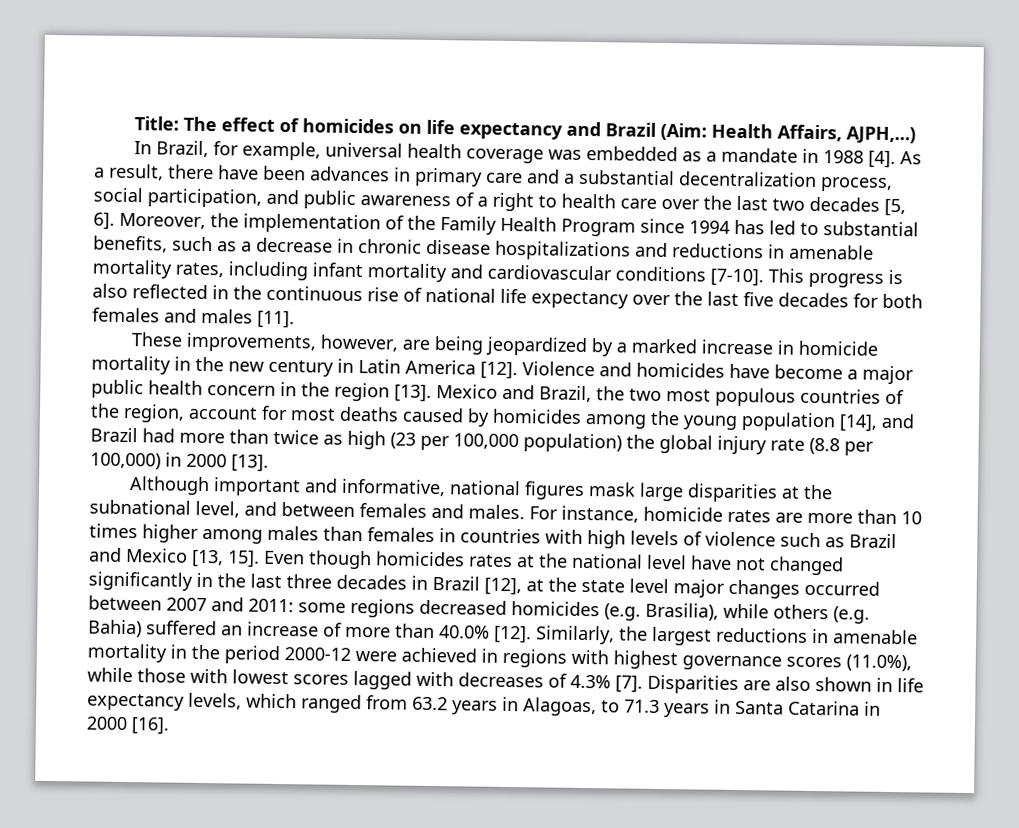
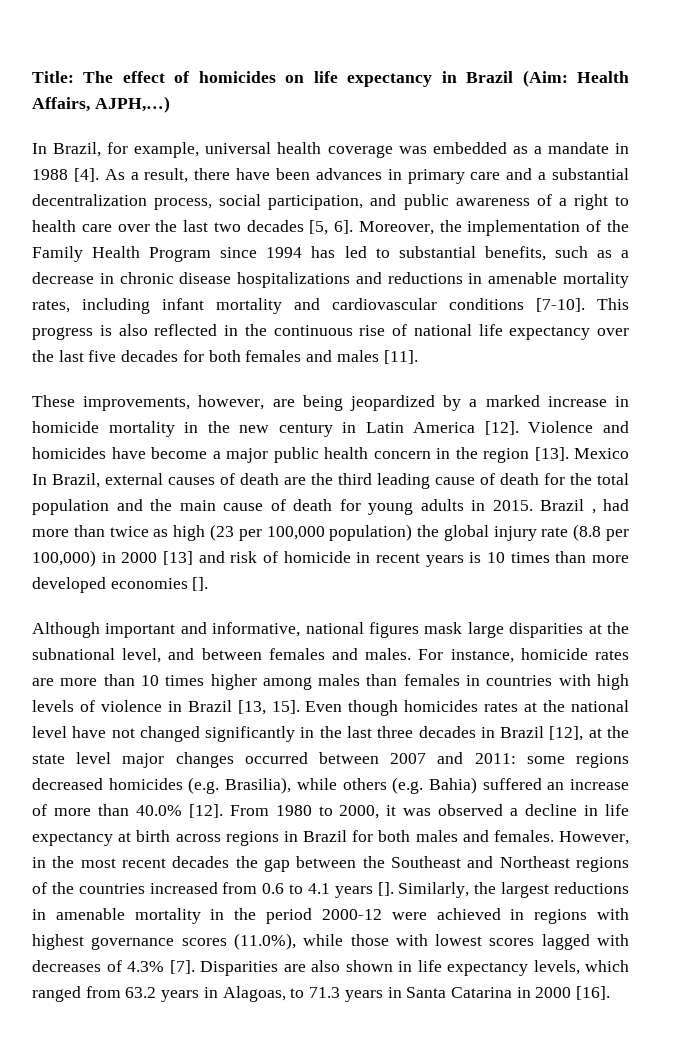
[565,121,601,137] and -> [441,71,457,83] in
[502,384,904,407] [90,403,915,432] [90,427,138,443] and Brazil, the two most populous countries of the region, account for most deaths caused by homicides among the young population [14], and Brazil -> [32,473,629,489] [32,499,596,515] In Brazil, external causes of death are the third leading cause of death for the total population and the main cause of death for young adults in 2015. Brazil ,
[231,454,269,472] [13]. -> [163,551,629,567] [32,577,209,593] [13] and risk of homicide in recent years is 10 times than more developed economies [].
[780,532,897,549] [89,547,188,563] such as Brazil and Mexico -> [167,700,232,712] in Brazil
(532, 634) none -> [229,804,629,819] [32,830,629,846] [32,856,629,872] [32,882,394,898] From 1980 to 2000, it was observed a decline in life expectancy at birth across regions in Brazil for both males and females. However, in the most recent decades the gap between the Southeast and Northeast regions of the countries increased from 0.6 to 4.1 years [].

